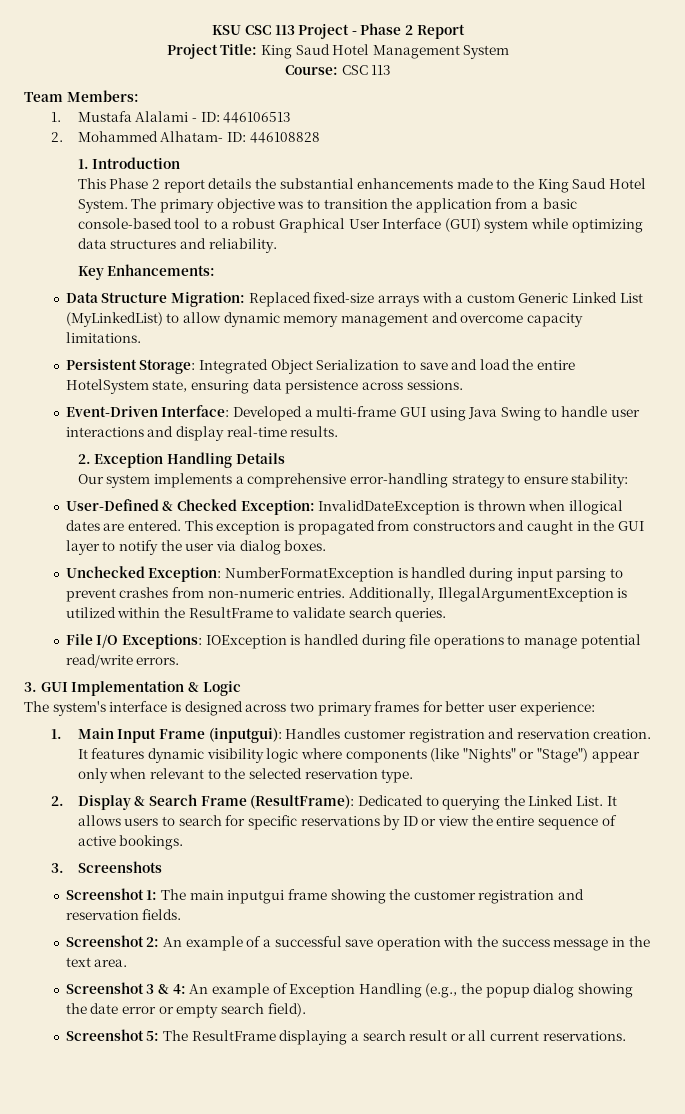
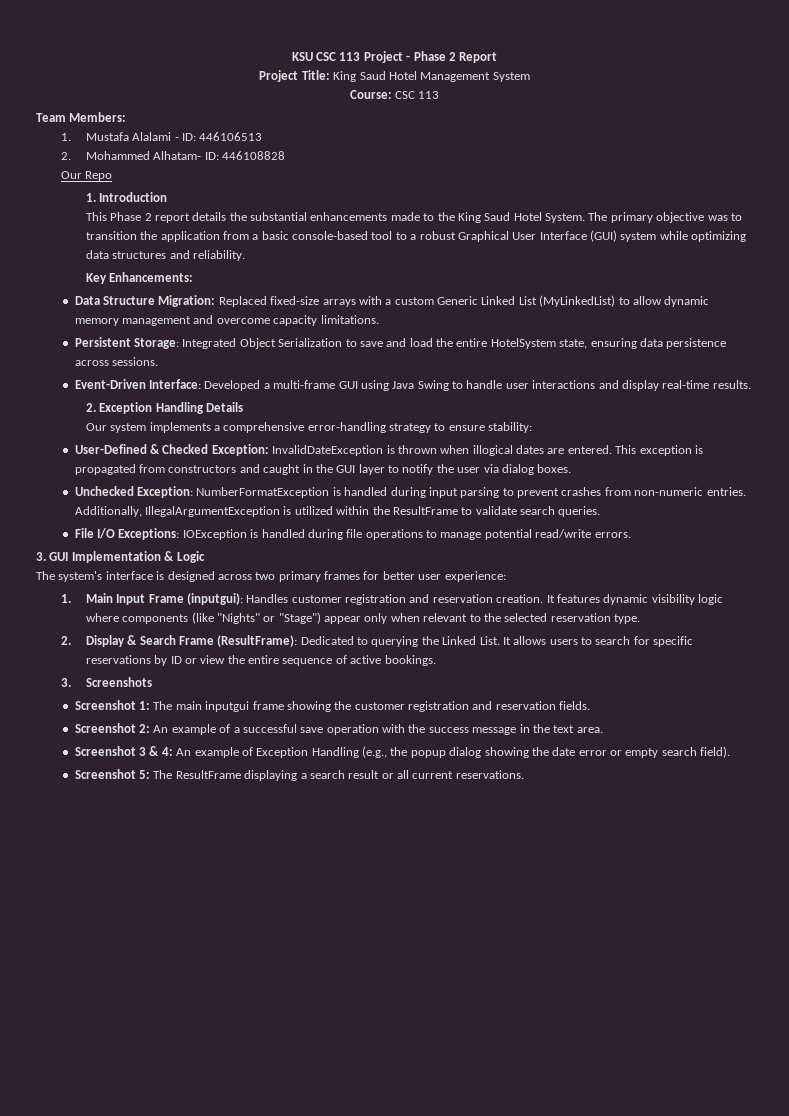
(320, 137) none -> [60,171,113,181] // Our Repo

